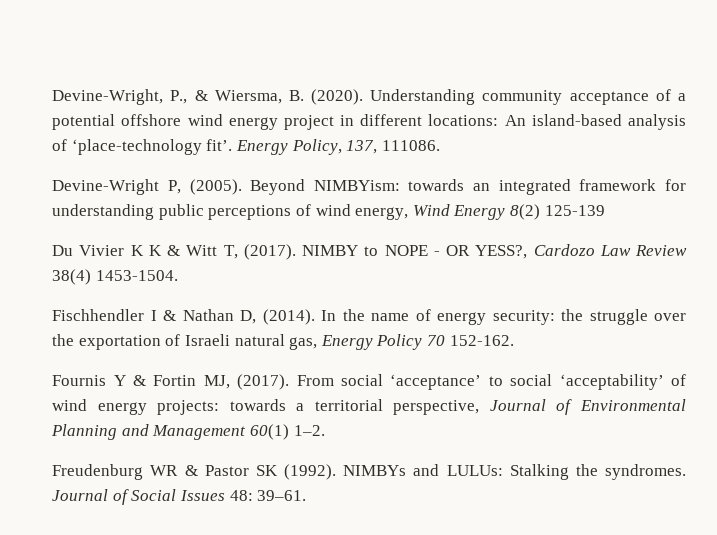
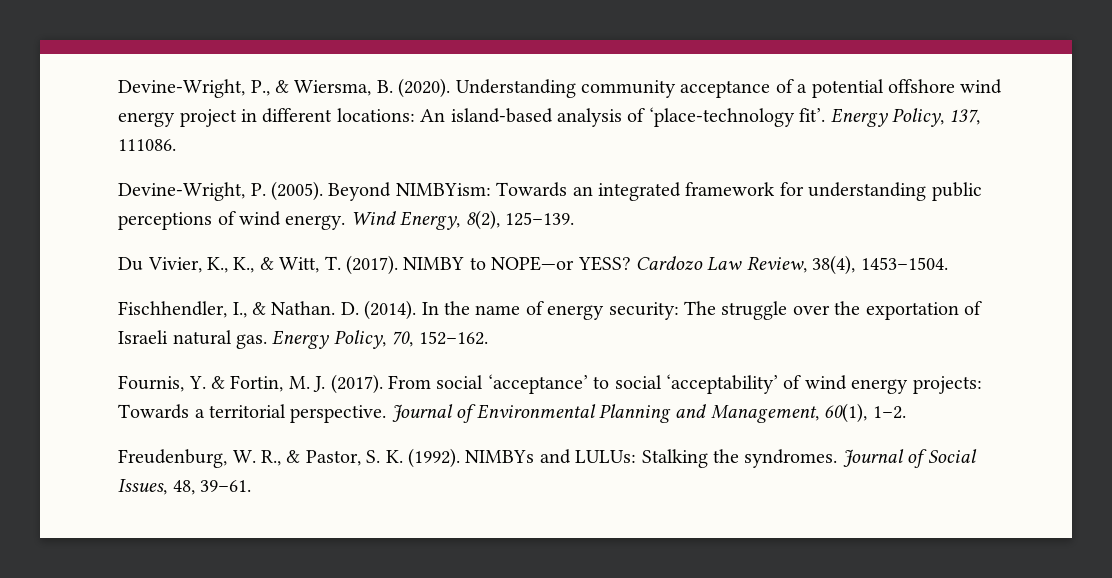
[52,179,181,195] Devine‐Wright P, -> [118,182,266,201] Devine‐Wright, P.
[408,179,465,191] towards -> [496,182,568,197] Towards
[355,204,605,220] [52,244,687,260] [52,269,178,285] [52,309,257,324] energy, Wind Energy 8(2) 125-139 // Du Vivier K K & Witt T, (2017). NIMBY to NOPE - OR YESS?, Cardozo Law Review 38(4) 1453-1504. // Fischhendler I & Nathan D, -> [285,210,574,230] [118,255,948,275] [118,301,359,318] energy. Wind Energy, 8(2), 125–139. // Du Vivier, K., K., & Witt, T. (2017). NIMBY to NOPE—or YESS? Cardozo Law Review, 38(4), 1453–1504. // Fischhendler, I., & Nathan. D.
[561,309,584,321] the -> [683,301,716,315] The
[289,334,514,350] [52,375,230,389] gas, Energy Policy 70 152-162. // Fournis Y & Fortin MJ, -> [235,330,488,349] [118,375,326,392] gas. Energy Policy, 70, 152–162. // Fournis, Y. & Fortin, M. J.
[229,399,286,411] towards -> [118,404,190,419] Towards
[393,400,480,415] perspective, -> [290,405,387,423] perspective.
[152,424,289,440] Management 60(1) -> [710,403,868,423] Management, 60(1),
[52,464,278,480] Freudenburg WR & Pastor SK -> [118,449,403,468] Freudenburg, W. R., & Pastor, S. K.
[179,490,253,501] Issues 48: -> [118,479,195,495] Issues, 48,

